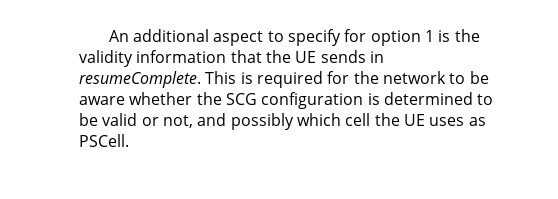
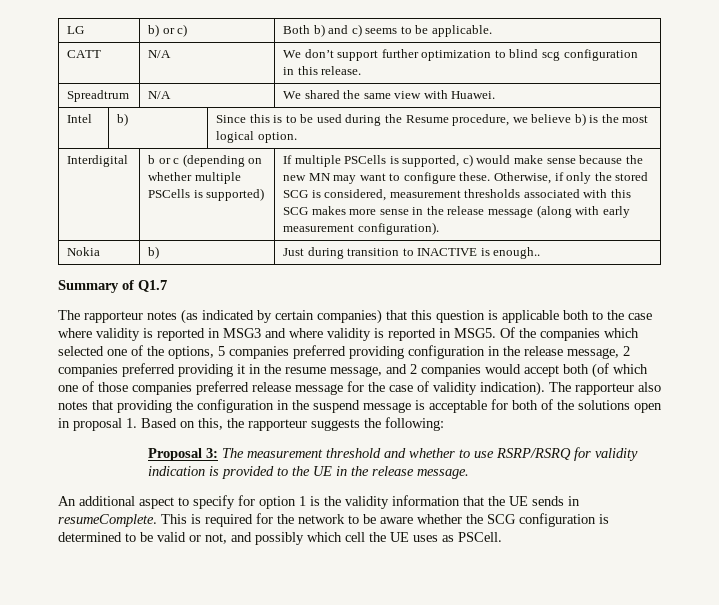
(108, 36) none -> [67,26,85,34] [148,24,188,37] [283,24,492,37] [67,50,102,58] [148,50,172,58] [283,49,638,61] [283,66,362,75] [67,90,130,102] [148,91,172,99] [283,90,496,99] [67,114,93,123] [117,113,129,126] [216,113,649,126] [216,131,297,143] [67,155,129,167] [148,154,263,167] [148,172,241,184] [148,188,265,201] [283,154,643,167] [283,172,649,184] [283,189,631,201] [283,205,630,218] [283,222,439,235] [67,247,101,256] [148,246,160,259] [283,247,541,259] [58,280,167,293] [58,309,652,324] [58,327,639,341] [58,345,630,359] [58,363,648,378] [58,381,661,396] [58,399,662,413] [58,417,444,431] [148,447,639,461] [148,466,470,479] LG | b) or c) | Both b) and c) seems to be applicable. // CATT | N/A | We don’t support further optimization to blind scg configuration in this release. // Spreadtrum | N/A | We shared the same view with Huawei. // Intel | b) | Since this is to be used during the Resume procedure, we believe b) is the most logical option. // Interdigital | b or c (depending on whether multiple PSCells is supported) | If multiple PSCells is supported, c) would make sense because the new MN may want to configure these. Otherwise, if only the stored SCG is considered, measurement thresholds associated with this SCG makes more sense in the release message (along with early measurement configuration). // Nokia | b) | Just during transition to INACTIVE is enough.. // Summary of Q1.7 // The rapporteur notes (as indicated by certain companies) that this question is applicable both to the case where validity is reported in MSG3 and where validity is reported in MSG5. Of the companies which selected one of the options, 5 companies preferred providing configuration in the release message, 2 companies preferred providing it in the resume message, and 2 companies would accept both (of which one of those companies preferred release message for the case of validity indication). The rapporteur also notes that providing the configuration in the suspend message is acceptable for both of the solutions open in proposal 1. Based on this, the rapporteur suggests the following: // Proposal 3: The measurement threshold and whether to use RSRP/RSRQ for validity indication is provided to the UE in the release message. //

